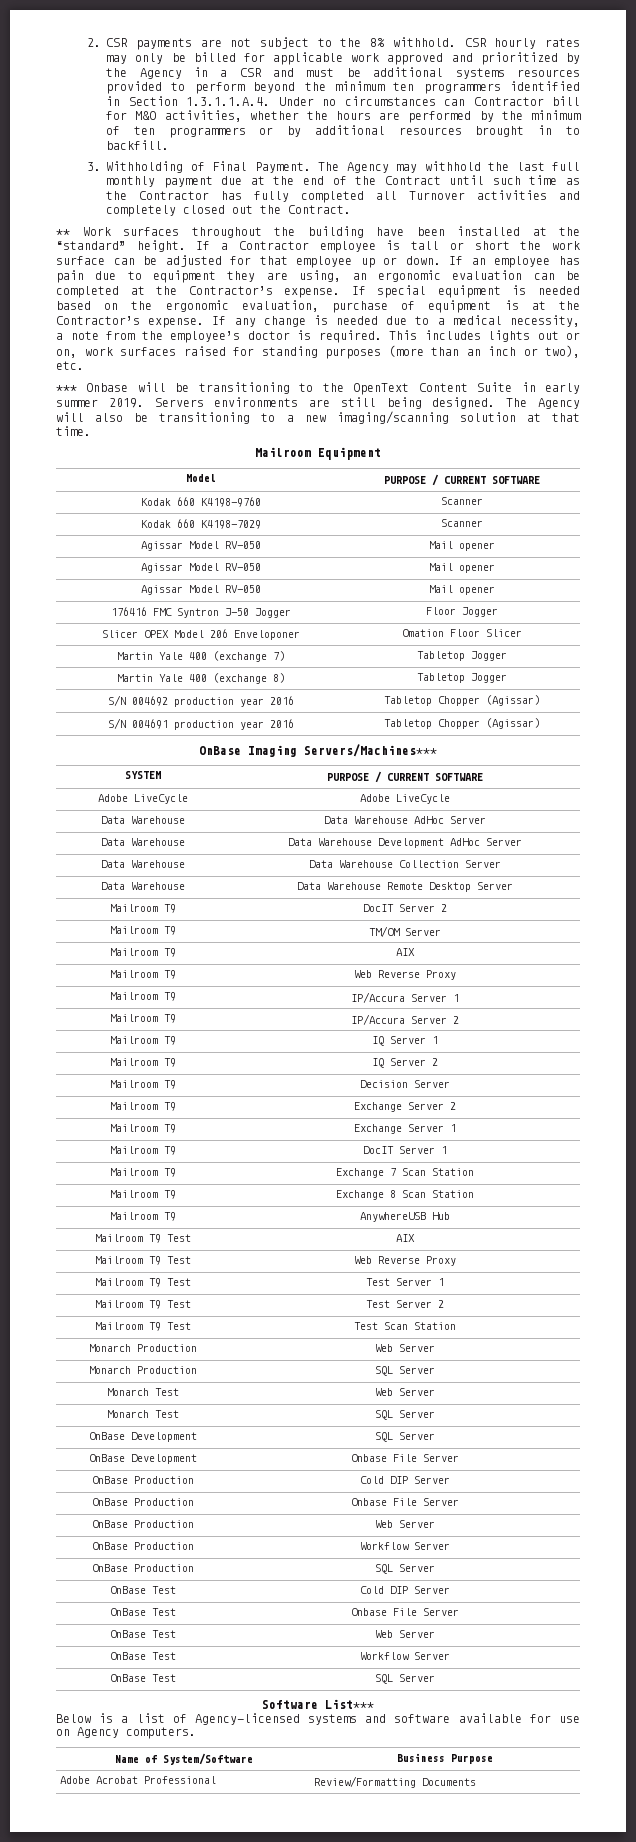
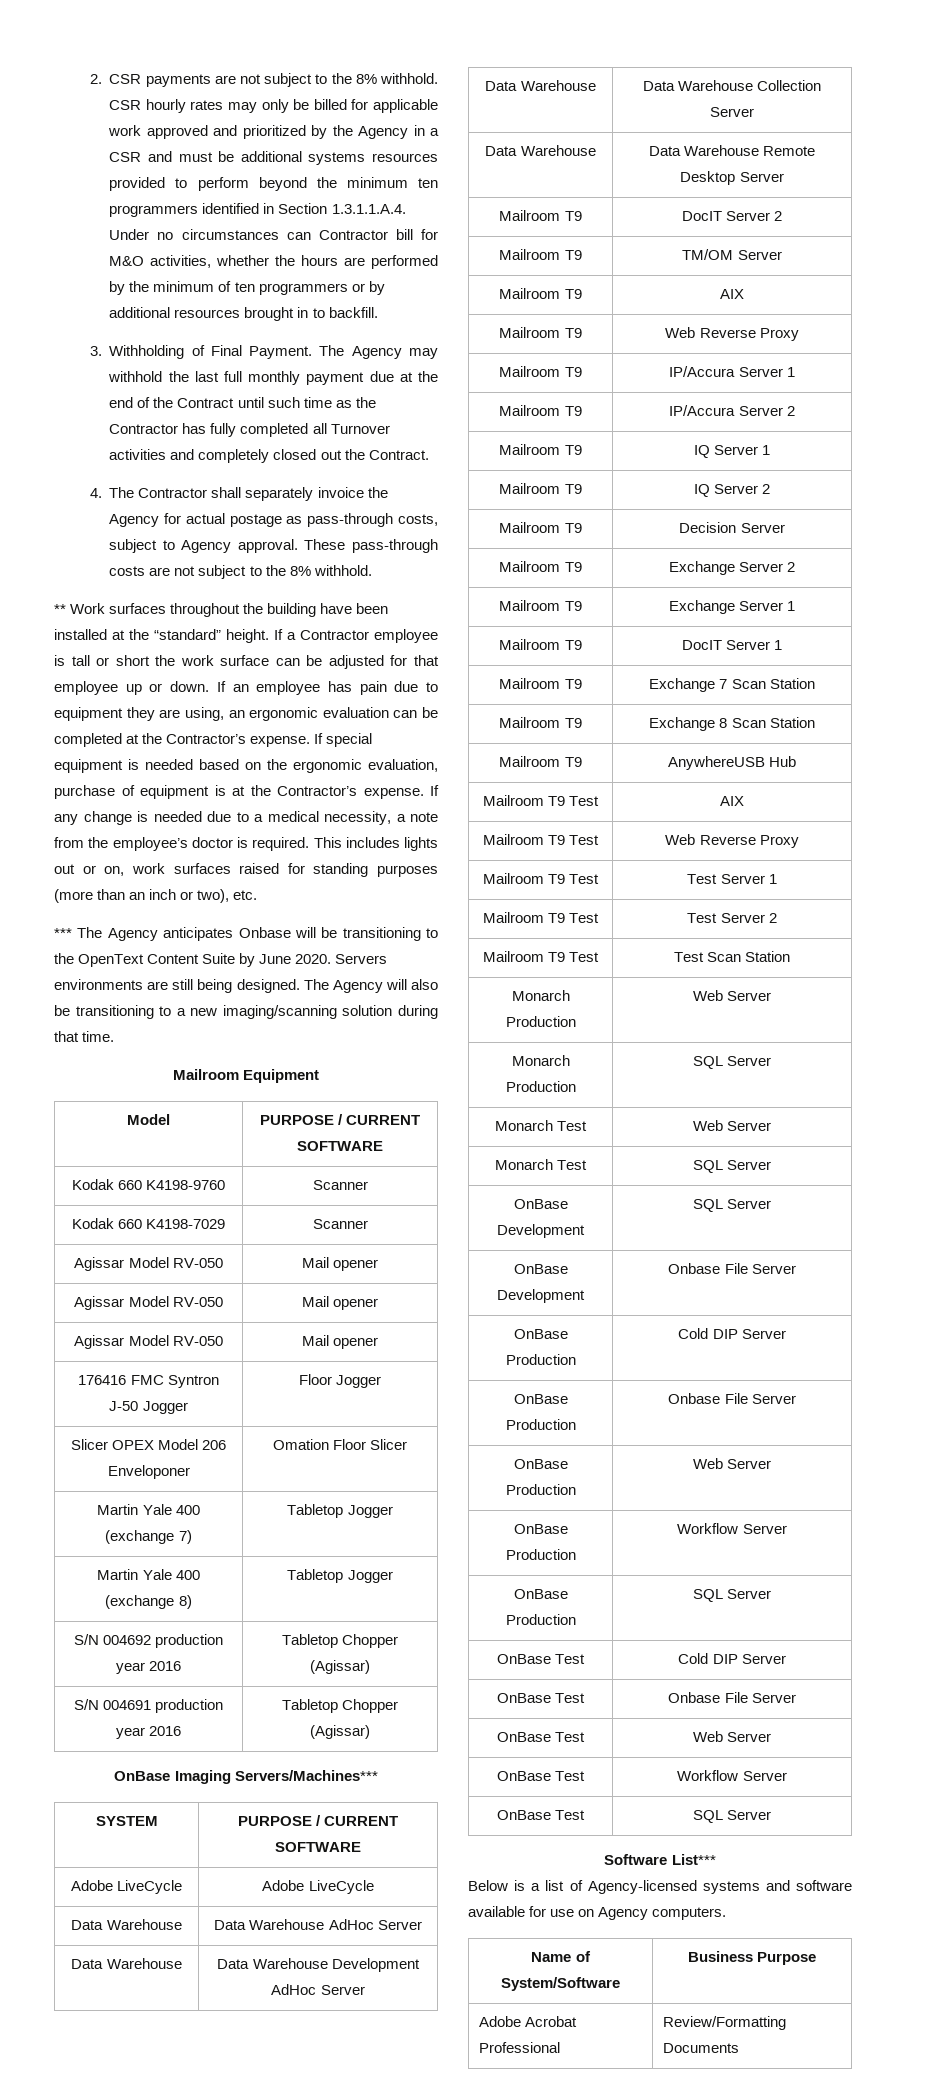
(352, 209) none -> [89,487,388,501] [109,513,438,527] [109,539,439,553] [109,565,372,579] // 4. The Contractor shall separately invoice the Agency for actual postage as pass-through costs, subject to Agency approval. These pass-through costs are not subject to the 8% withhold.
(77, 388) none -> [77,927,234,941] The Agency anticipates
[521,382,580,394] [56,398,144,408] in early summer 2019. -> [239,953,332,967] by June 2020.
[526,413,541,422] at -> [398,1005,438,1019] during

